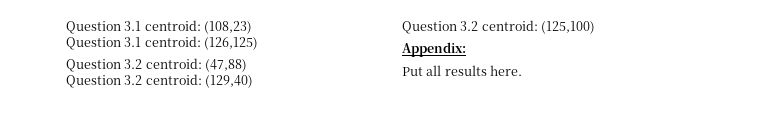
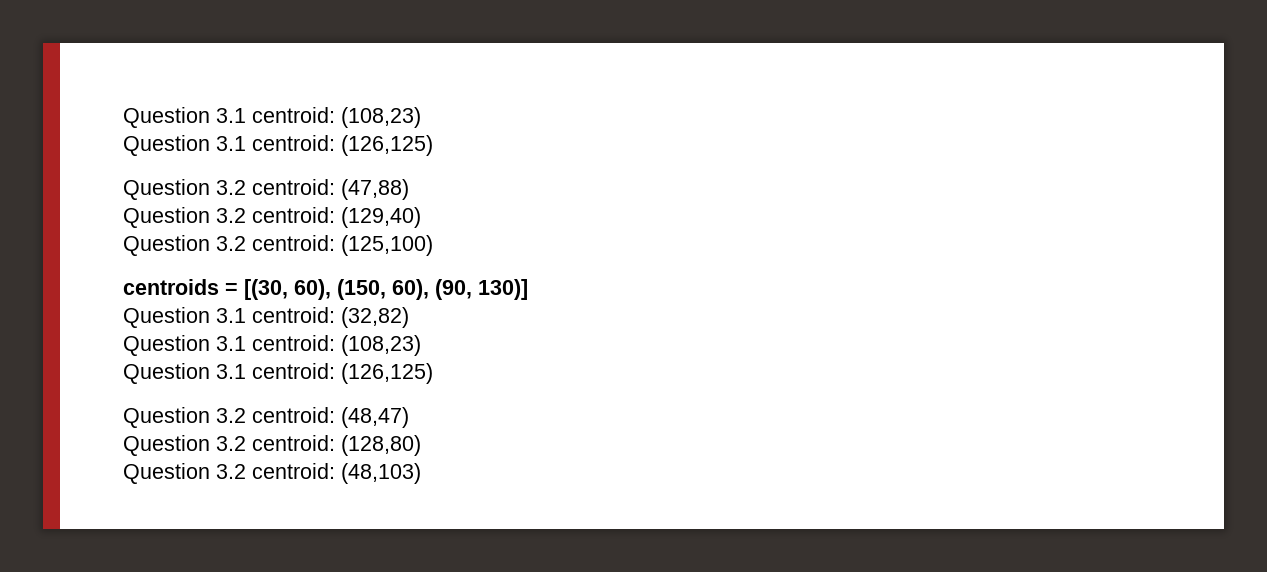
[402,42,466,57] [402,65,523,76] Appendix: // Put all results here. -> [123,279,528,300] [123,307,409,328] [123,335,421,356] [123,363,433,384] [123,407,409,428] [123,435,421,456] [123,463,421,484] centroids = [(30, 60), (150, 60), (90, 130)] // Question 3.1 centroid: (32,82) // Question 3.1 centroid: (108,23) // Question 3.1 centroid: (126,125) // Question 3.2 centroid: (48,47) // Question 3.2 centroid: (128,80) // Question 3.2 centroid: (48,103)

